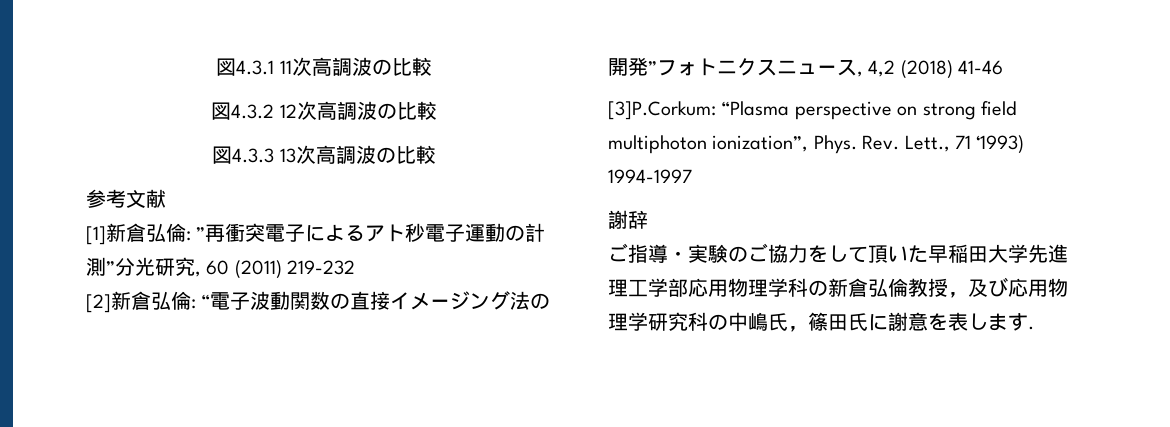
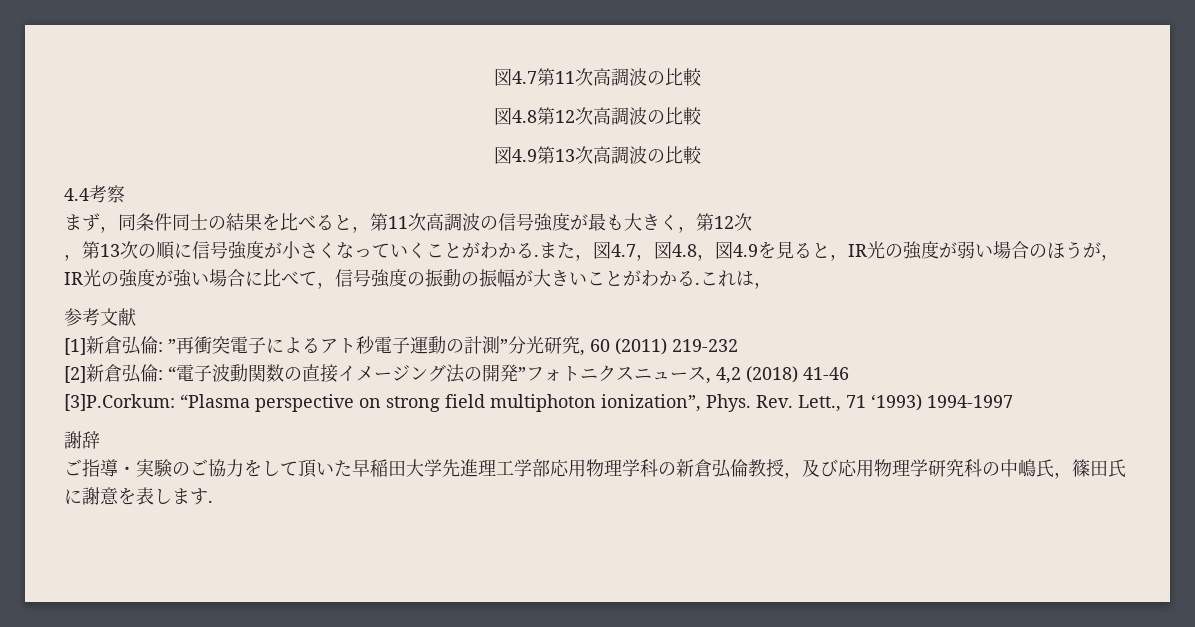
[216,58,275,76] 図4.3.1 -> [494,68,555,86] 図4.7第
[231,104,275,119] 4.3.2 -> [512,107,555,125] 4.8第
[232,148,275,163] 4.3.3 -> [512,146,555,164] 4.9第
(436, 154) none -> [64,185,125,203] [64,213,752,233] [64,241,1119,261] [64,269,772,289] // 4.4考察 // まず，同条件同士の結果を比べると，第11次高調波の信号強度が最も大きく，第12次 // ，第13次の順に信号強度が小さくなっていくことがわかる.また，図4.7，図4.8，図4.9を見ると，IR光の強度が弱い場合のほうが，IR光の強度が強い場合に比べて，信号強度の振動の振幅が大きいことがわかる.これは，

